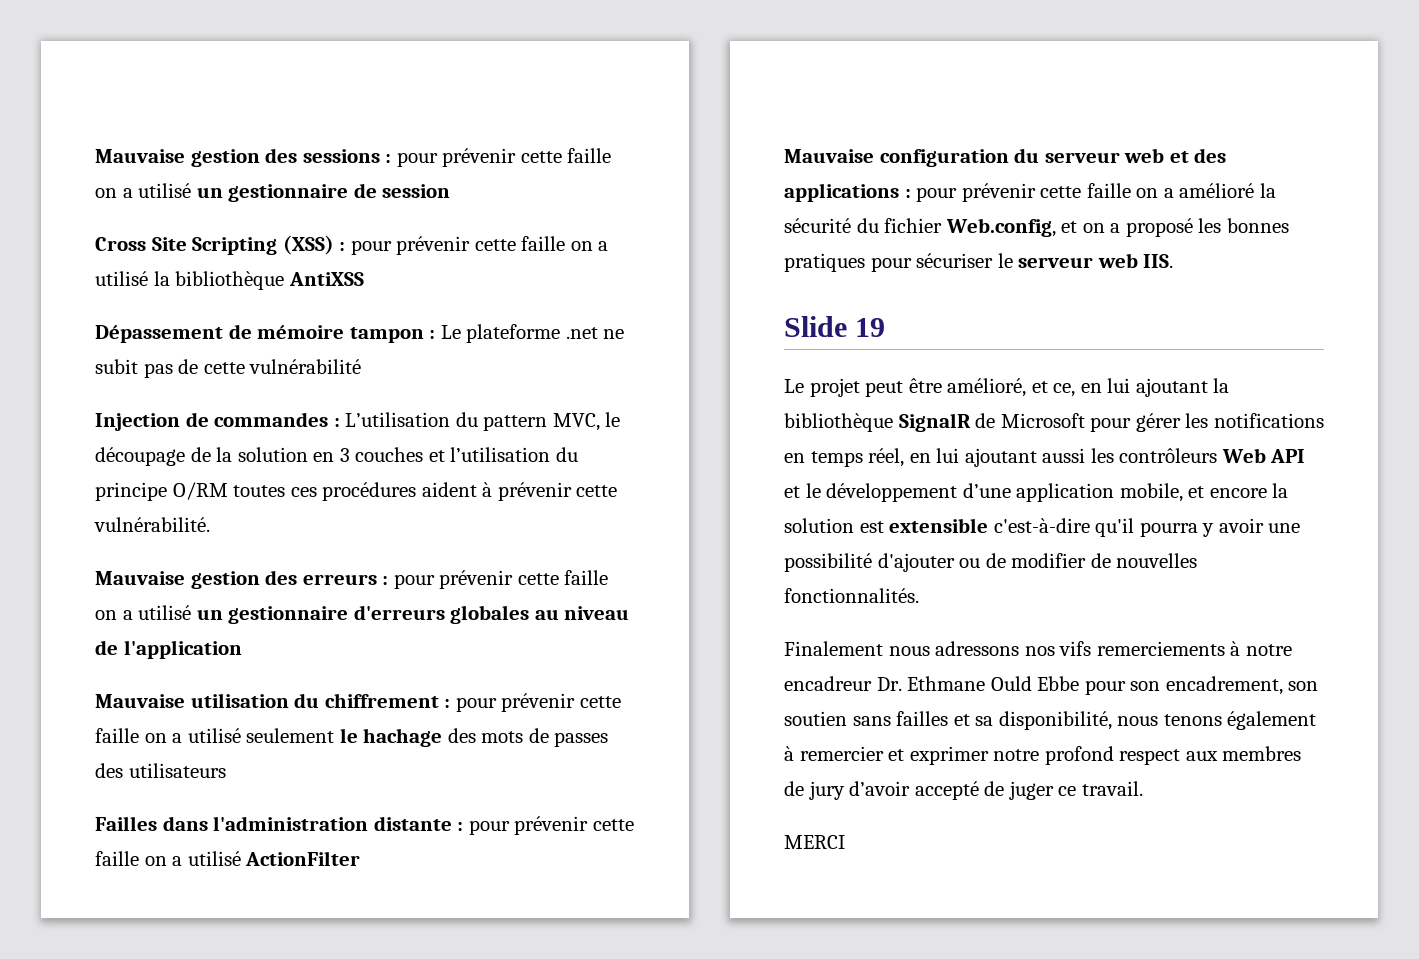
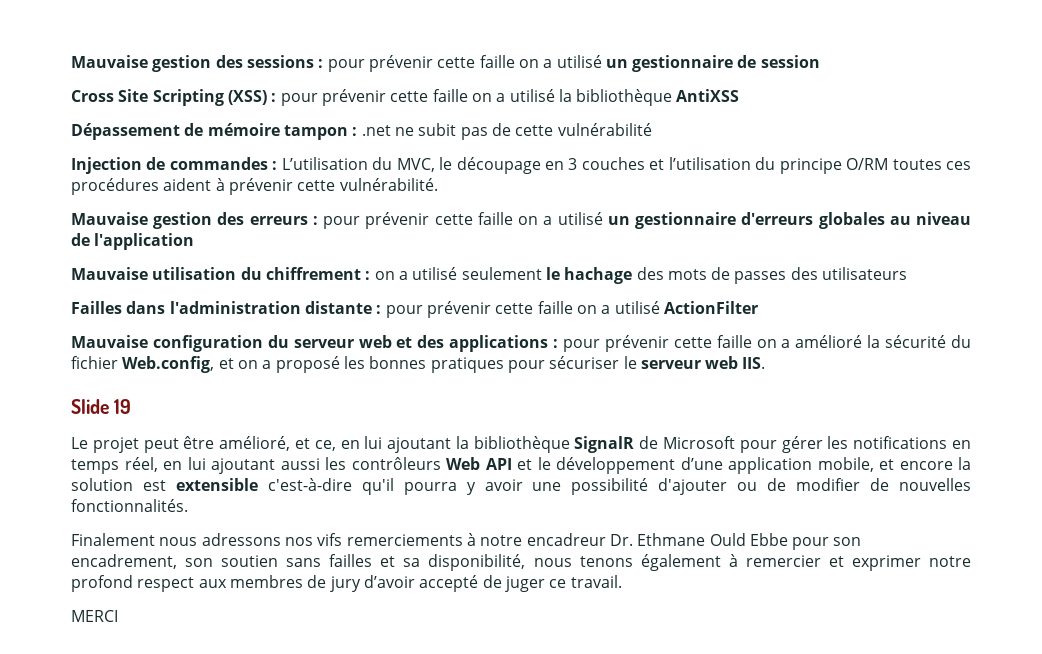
[440,324,561,343] Le plateforme -> (358, 131) none
[483,415,548,431] pattern -> (393, 163) none
[190,447,308,462] de la solution -> (541, 165) none
[455,693,621,712] [95,728,139,743] pour prévenir cette faille -> (371, 275) none

